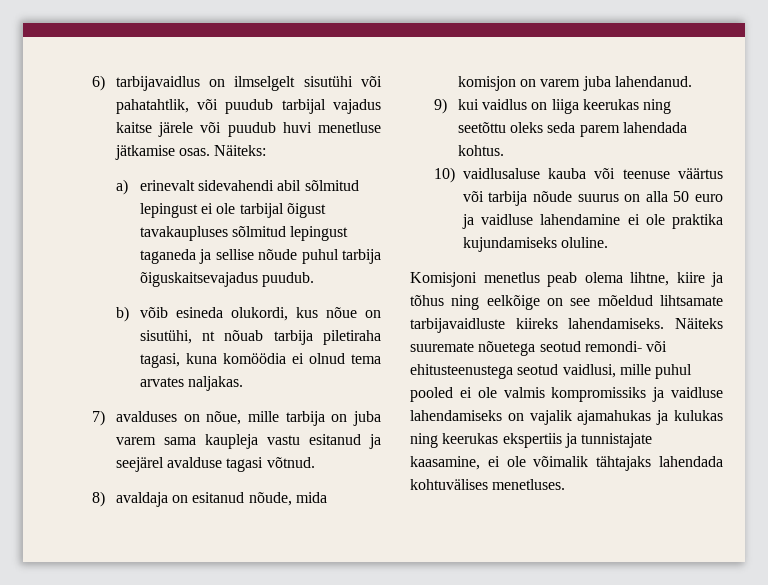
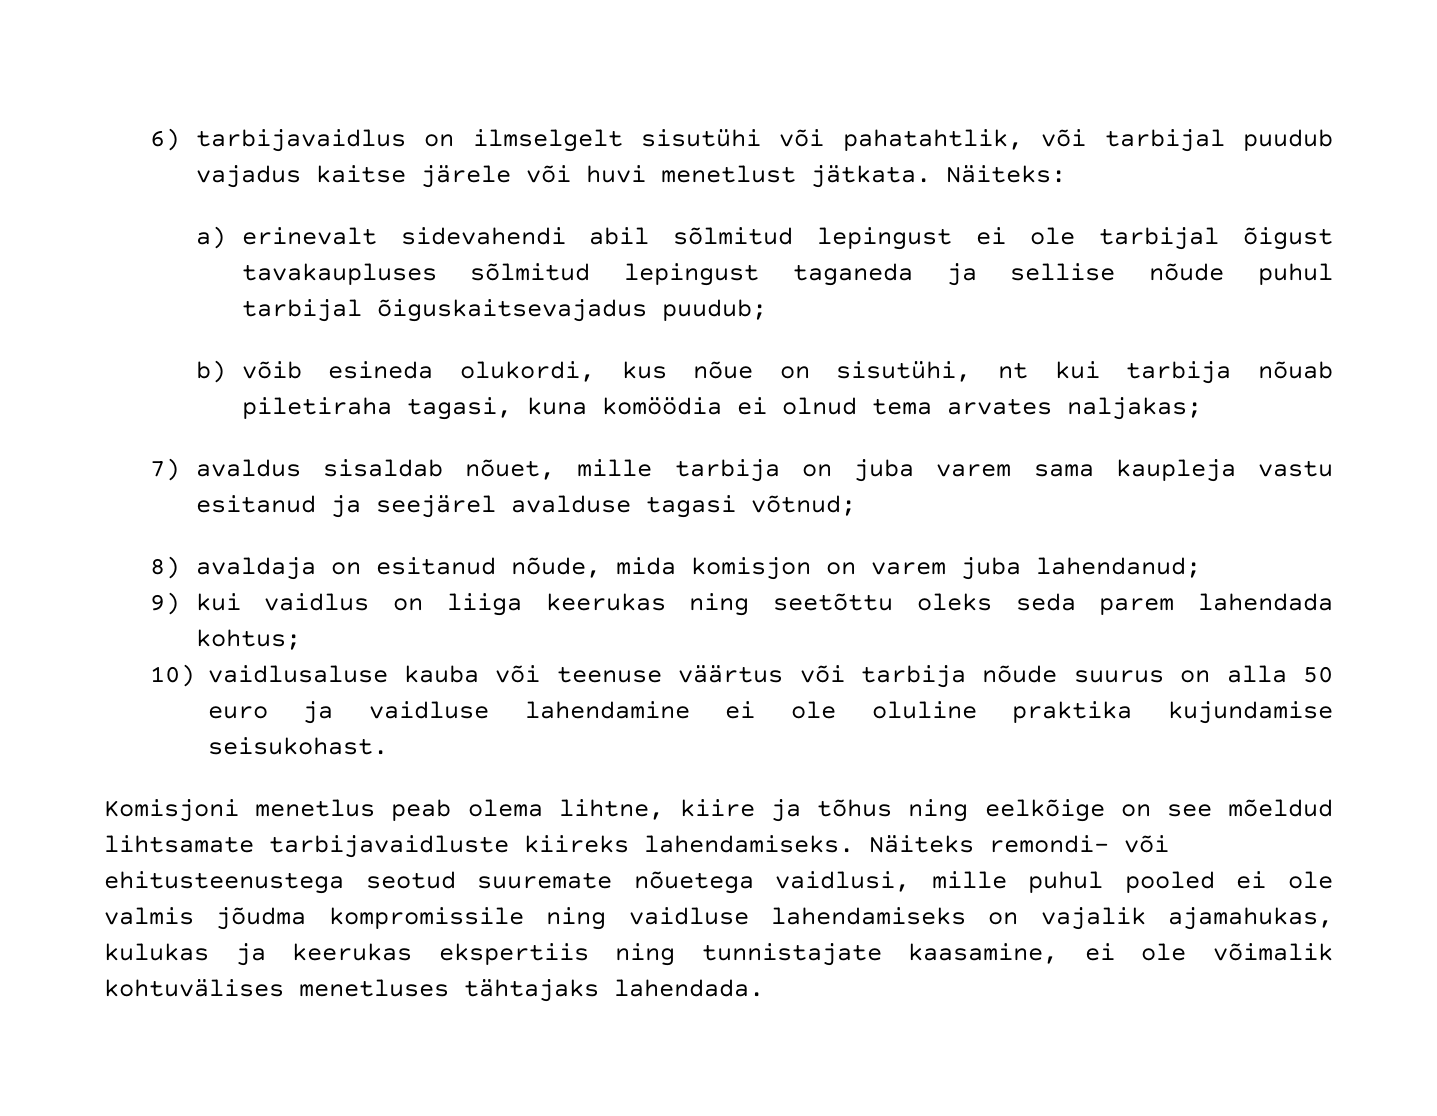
[225,99,326,114] puudub tarbijal -> [1104,129,1333,152] tarbijal puudub
[227,122,381,137] [114,145,211,160] puudub huvi menetluse jätkamise osas. -> [585,165,931,188] huvi menetlust jätkata.
[342,249,381,264] [139,272,315,287] tarbija õiguskaitsevajadus puudub. -> [241,299,767,322] tarbijal õiguskaitsevajadus puudub;
[224,330,313,345] nõuab tarbija -> [1054,361,1334,384] kui tarbija nõuab
[188,376,244,391] naljakas. -> [1066,397,1202,420] naljakas;
[115,411,242,425] avalduses on nõue, -> [195,459,556,480] avaldus sisaldab nõuet,
[266,457,315,468] võtnud. -> [750,495,856,516] võtnud;
[615,76,693,87] lahendanud. -> [1035,557,1201,578] lahendanud;
[457,145,504,156] kohtus. -> [195,629,301,650] kohtus;
[672,214,723,229] [462,237,609,252] praktika kujundamiseks oluline. -> [871,701,1333,724] [207,737,388,755] oluline praktika kujundamise seisukohast.
[410,341,581,356] suuremate nõuetega seotud -> (974, 844) none
(559, 369) none -> [477,871,754,894] suuremate nõuetega
[551,387,665,402] kompromissiks ja -> [216,907,607,930] jõudma kompromissile ning
[577,410,723,425] [410,433,438,448] ajamahukas ja kulukas ning -> [1168,907,1333,930] [104,943,266,966] ajamahukas, kulukas ja
[564,433,577,448] ja -> [615,943,676,966] ning
[596,456,723,471] [410,479,566,490] tähtajaks lahendada kohtuvälises menetluses. -> [104,979,764,1002] kohtuvälises menetluses tähtajaks lahendada.

